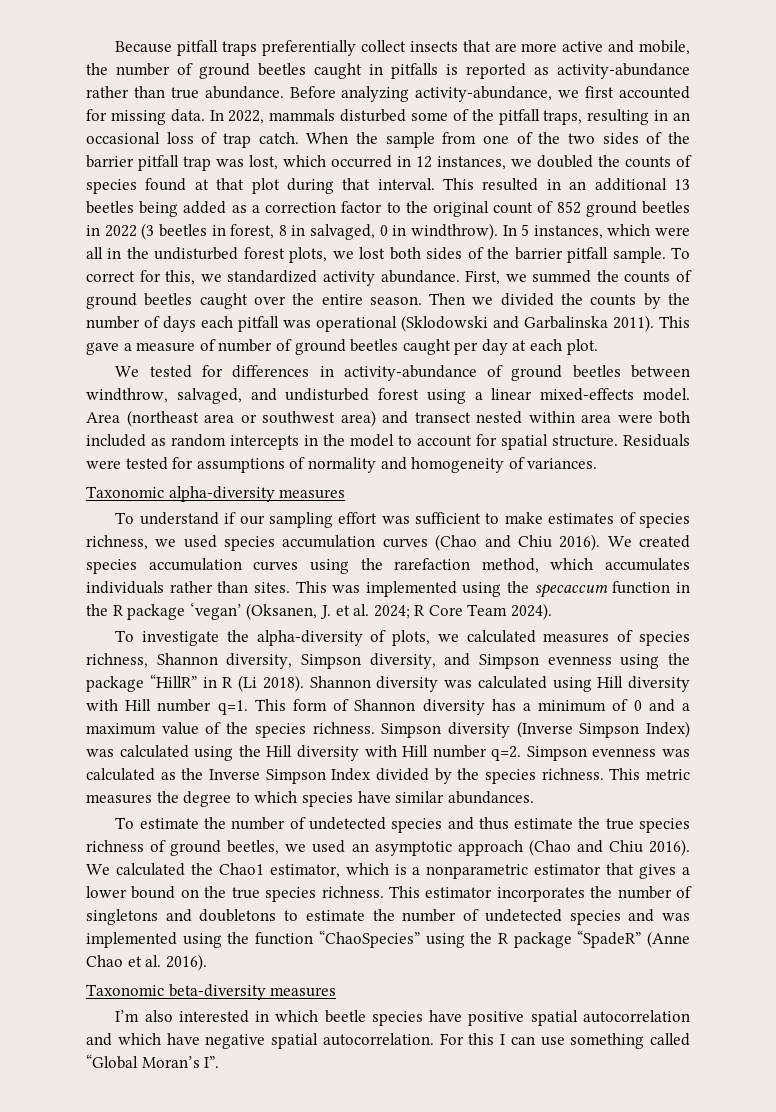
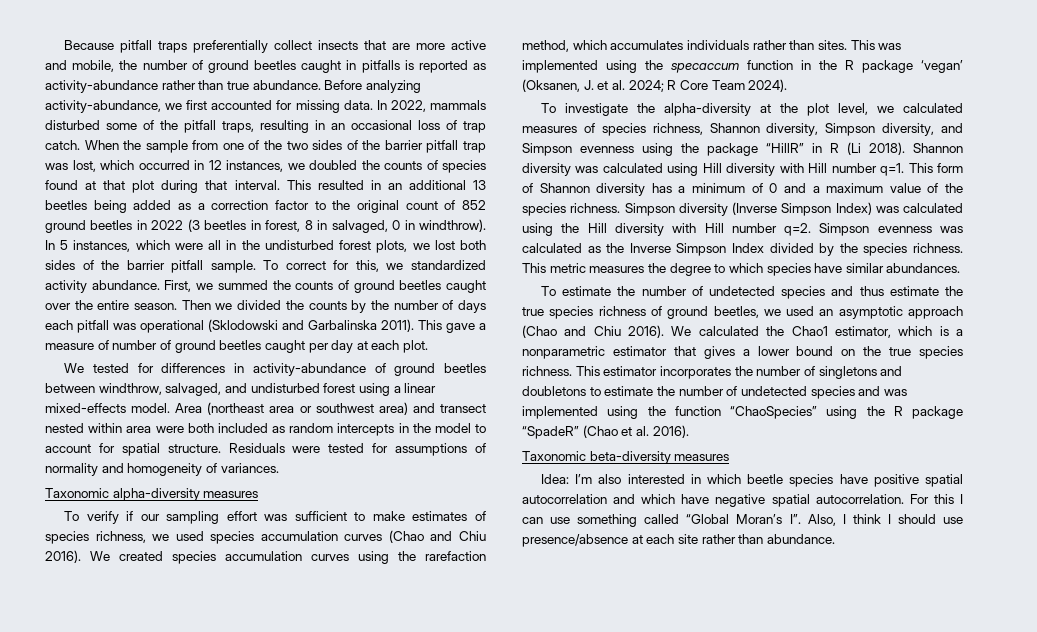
[139,512,219,525] understand -> [86,511,119,524] verify
[370,630,431,646] of plots, -> [759,103,868,116] at the plot level,
[647,931,690,948] [86,955,123,967] (Anne Chao -> [582,425,618,438] (Chao
(337, 992) none -> [540,474,569,484] Idea:
(220, 1062) none -> [807,514,963,526] [522,534,835,547] Also, I think I should use presence/absence at each site rather than abundance.

